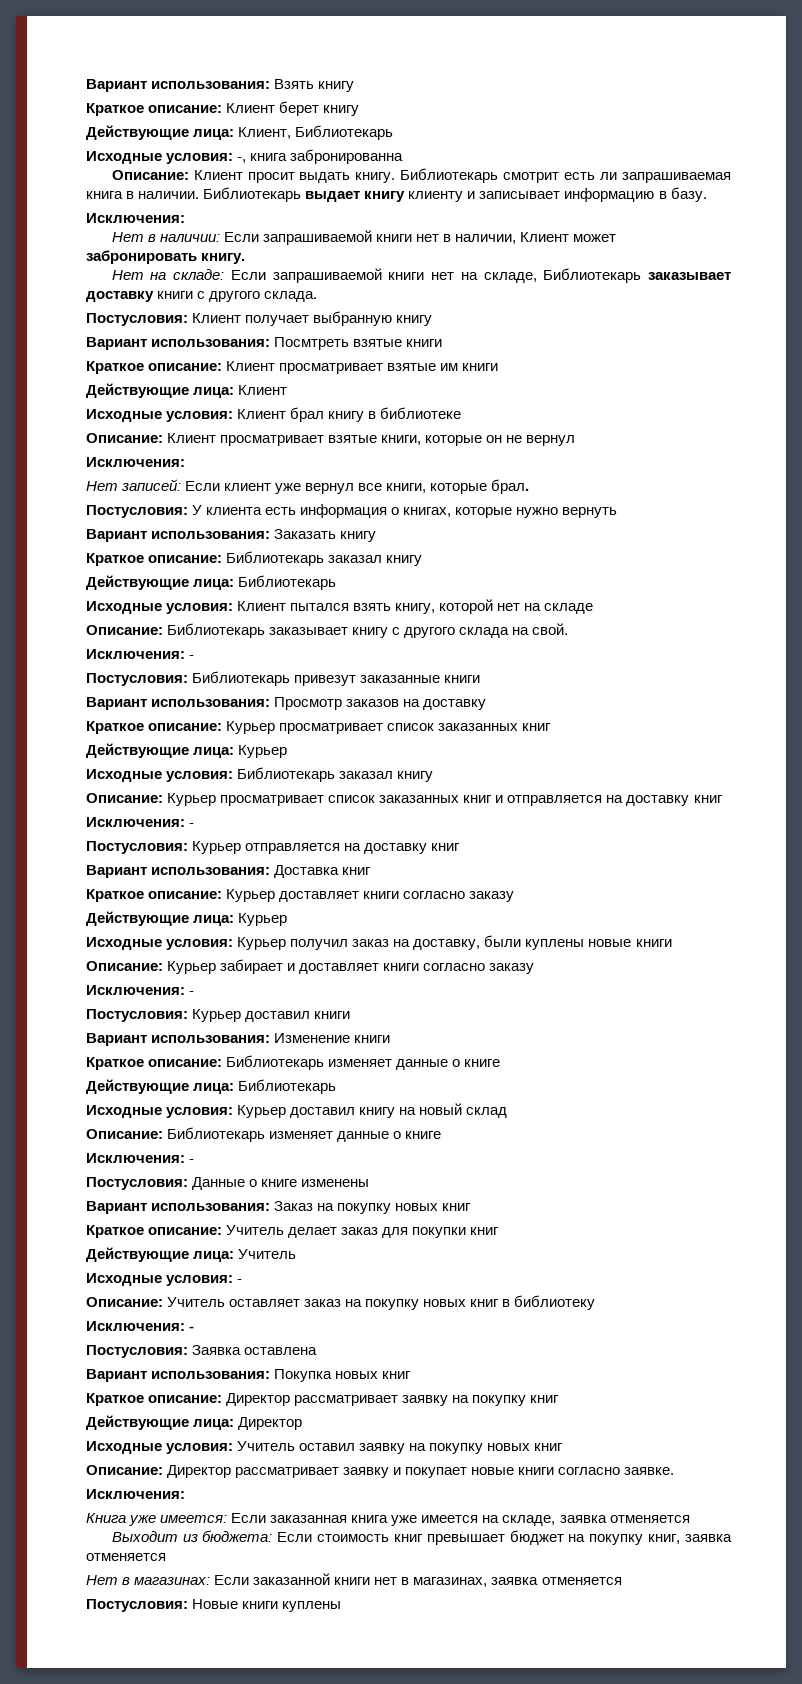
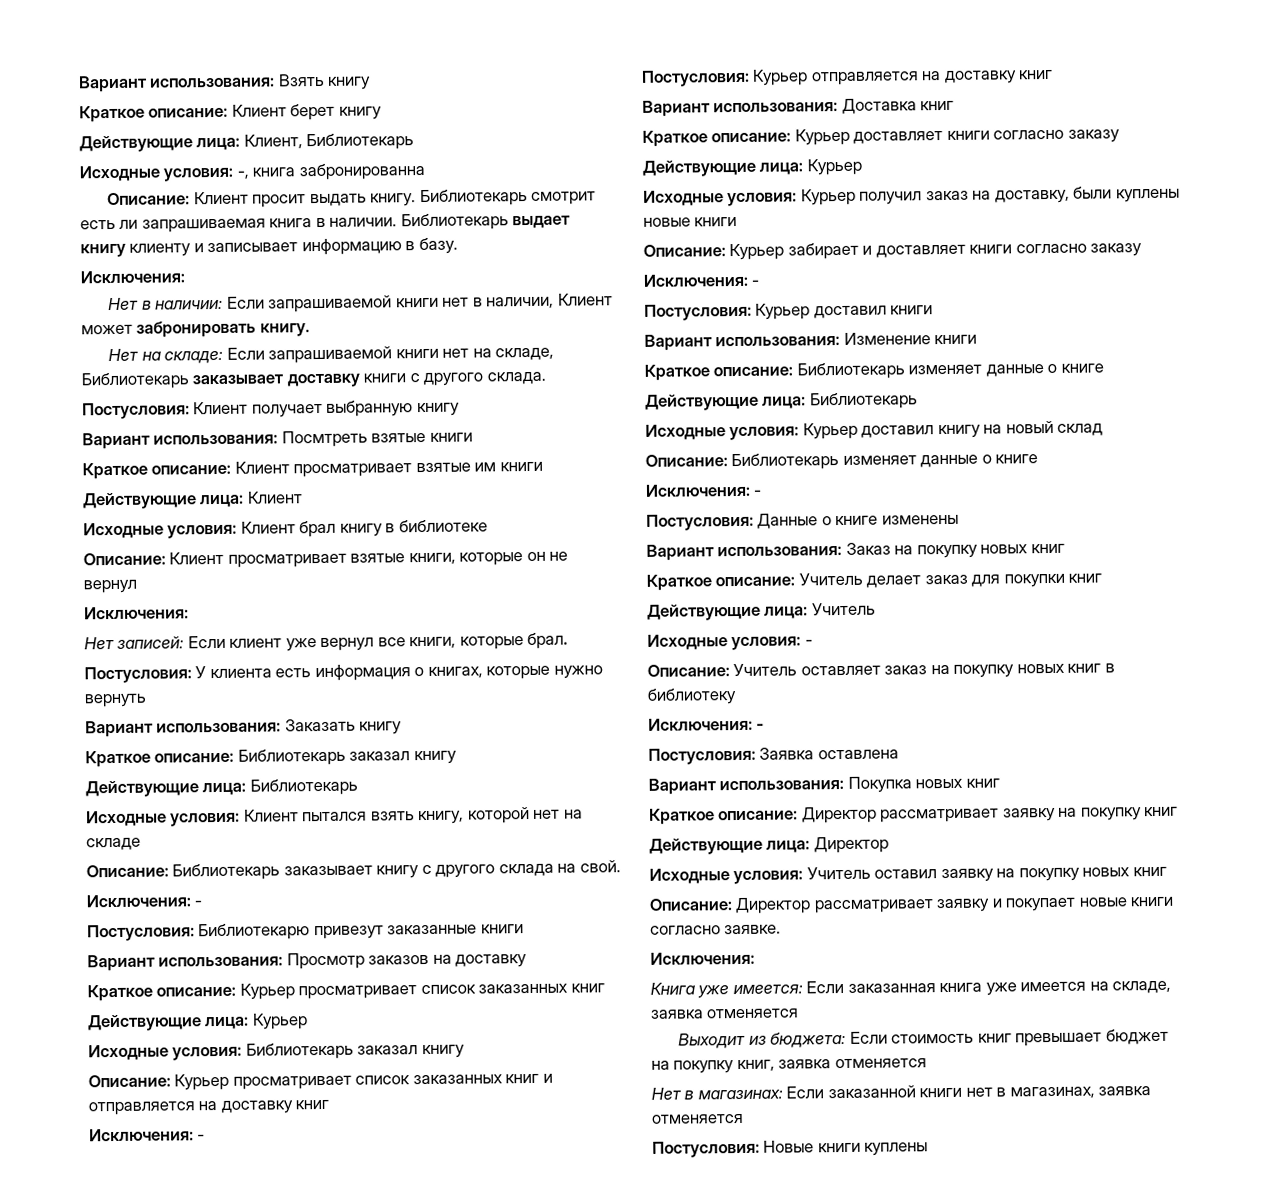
[192,671,291,686] Библиотекарь -> [198,923,311,941] Библиотекарю

